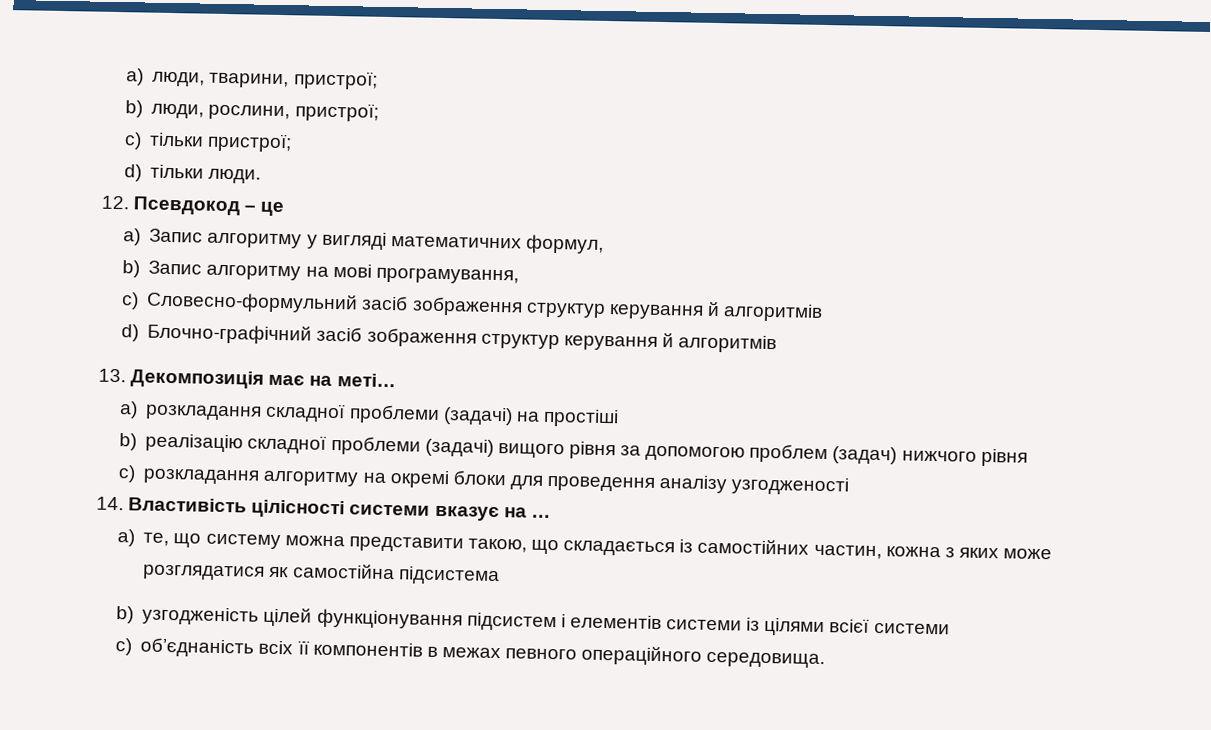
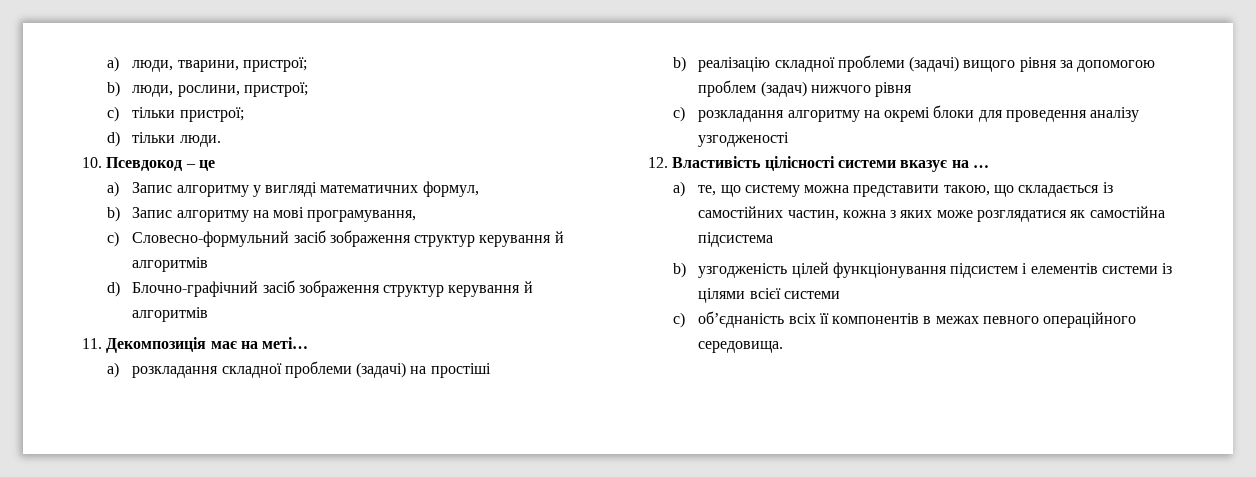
[101,195,130,210] 12. -> [82,157,102,168] 10.
[98,368,126,383] 13. -> [82,338,102,349] 11.
[96,496,124,511] 14. -> [648,157,668,168] 12.

